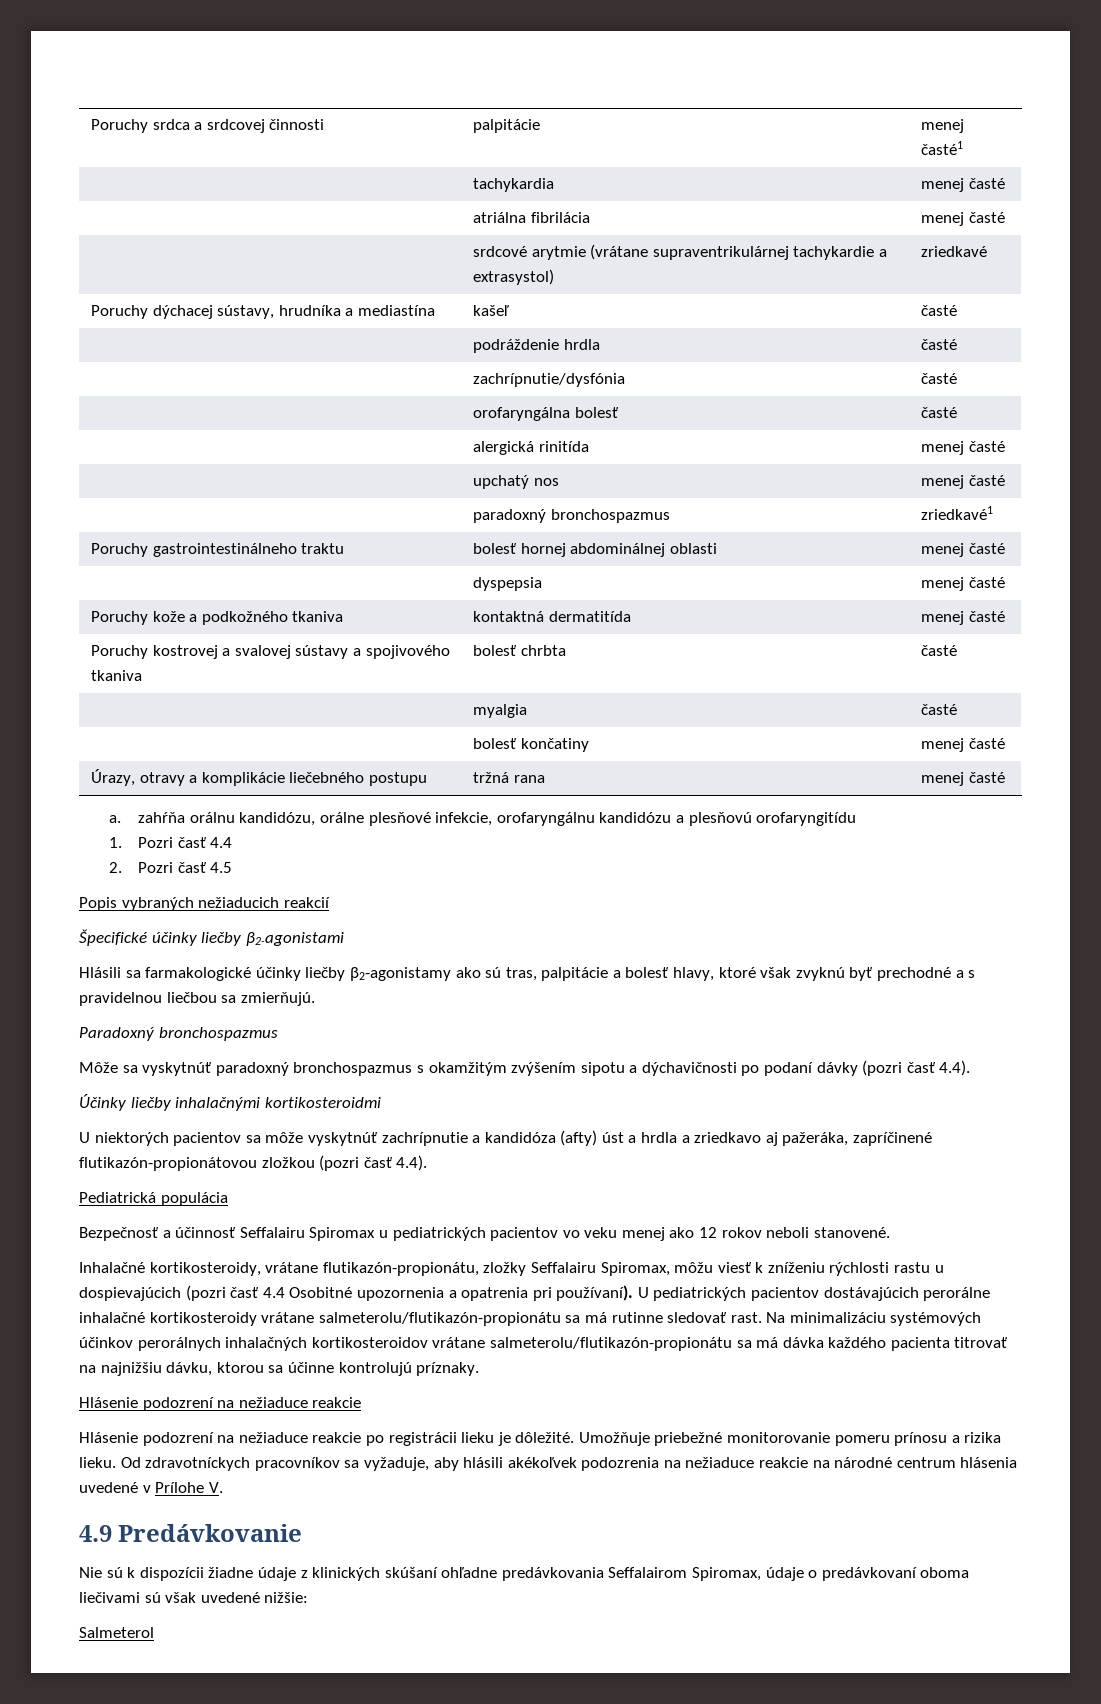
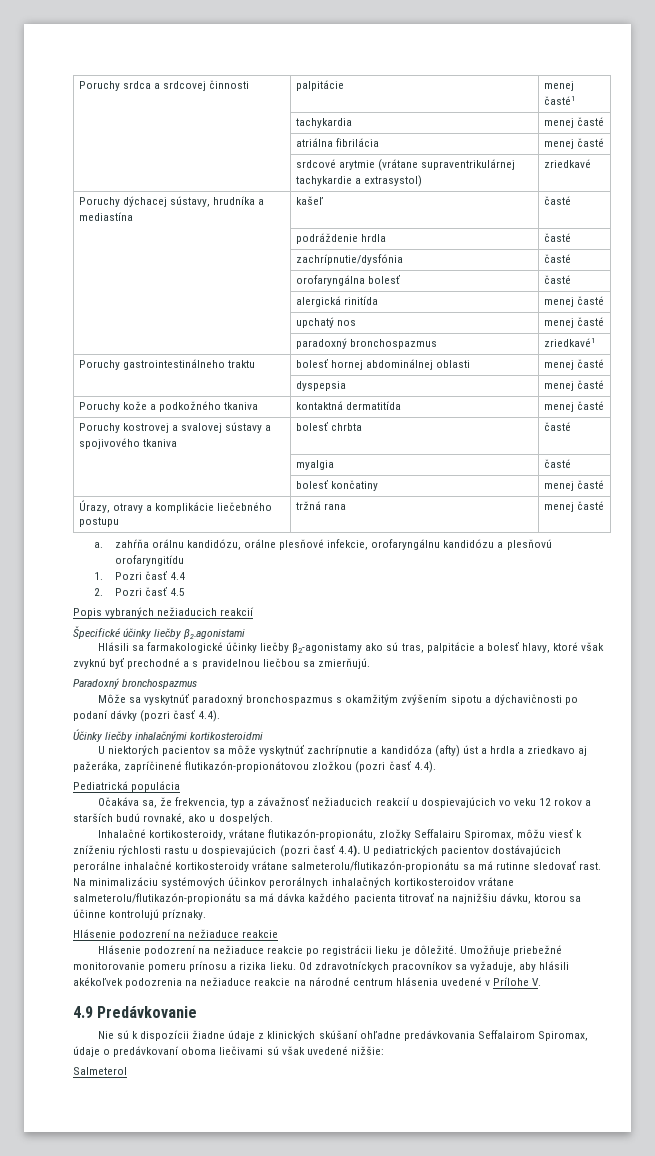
[79,1227,890,1241] Bezpečnosť a účinnosť Seffalairu Spiromax u pediatrických pacientov vo veku menej ako 12 rokov neboli stanovené. -> [97,797,592,808] [73,813,273,824] Očakáva sa, že frekvencia, typ a závažnosť nežiaducich reakcií u dospievajúcich vo veku 12 rokov a starších budú rovnaké, ako u dospelých.
[262,1285,634,1301] 4.4 Osobitné upozornenia a opatrenia pri používaní). -> [337,845,360,857] 4.4).

